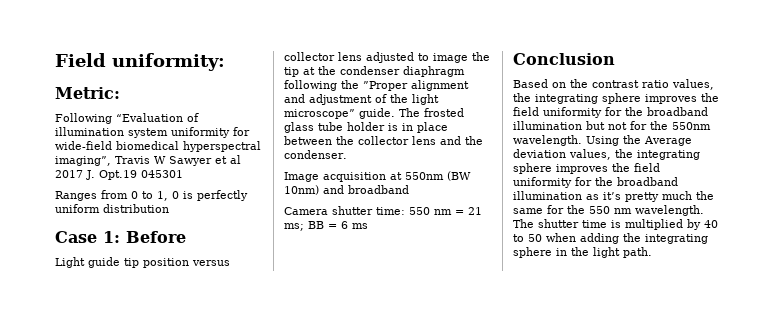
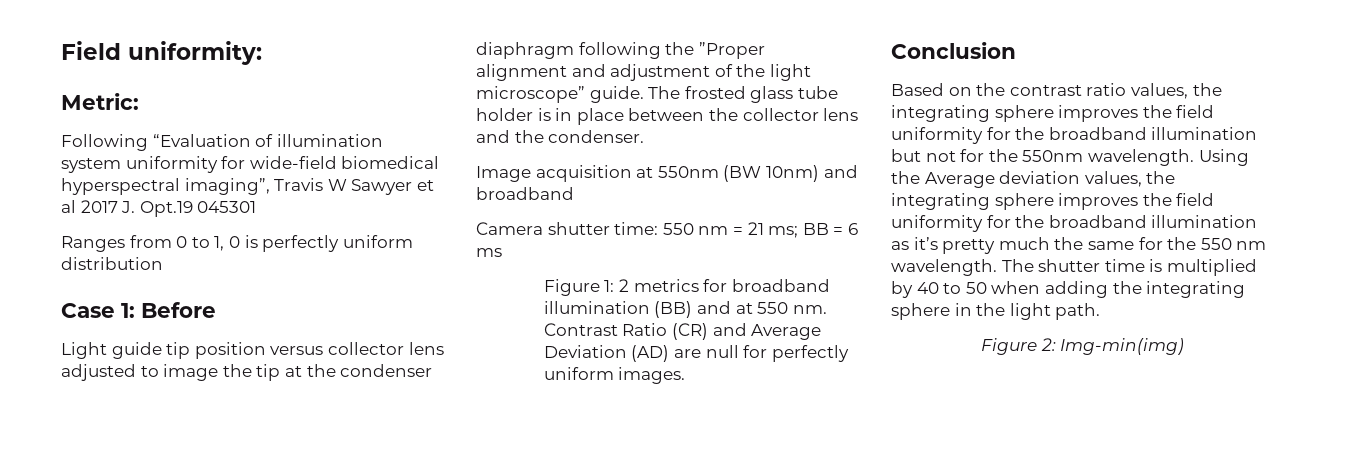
(368, 226) none -> [543,279,830,296] [543,301,827,318] [543,323,822,340] [543,345,849,362] [543,367,686,384] // Figure 1: 2 metrics for broadband illumination (BB) and at 550 nm. Contrast Ratio (CR) and Average Deviation (AD) are null for perfectly uniform images.
(652, 252) none -> [980,338,1185,355] // Figure 2: Img-min(img)

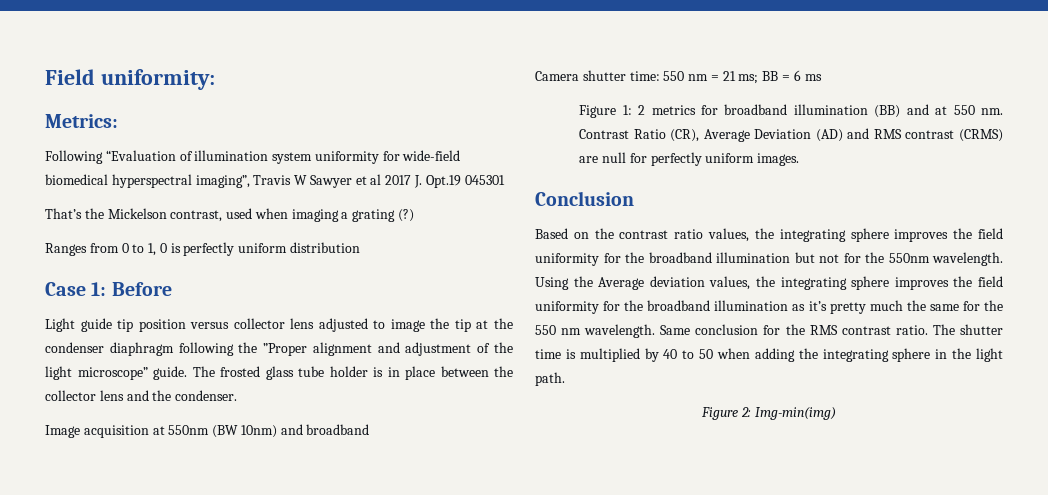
[61,93,139,110] Metric: -> [45,114,118,128] Metrics:
(257, 207) none -> [45,208,415,222] // That’s the Mickelson contrast, used when imaging a grating (?)
[671,323,747,340] (CR) and -> [670,129,700,142] (CR),
(670, 353) none -> [847,128,1004,142] and RMS contrast (CRMS)
(997, 267) none -> [660,324,928,335] Same conclusion for the RMS contrast ratio.

